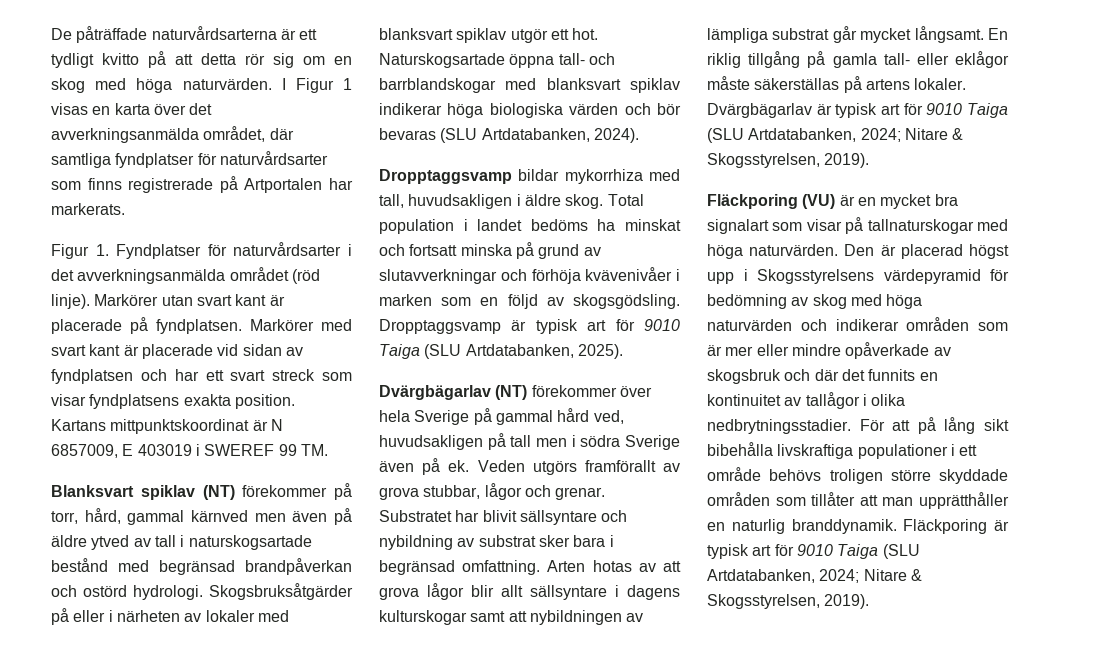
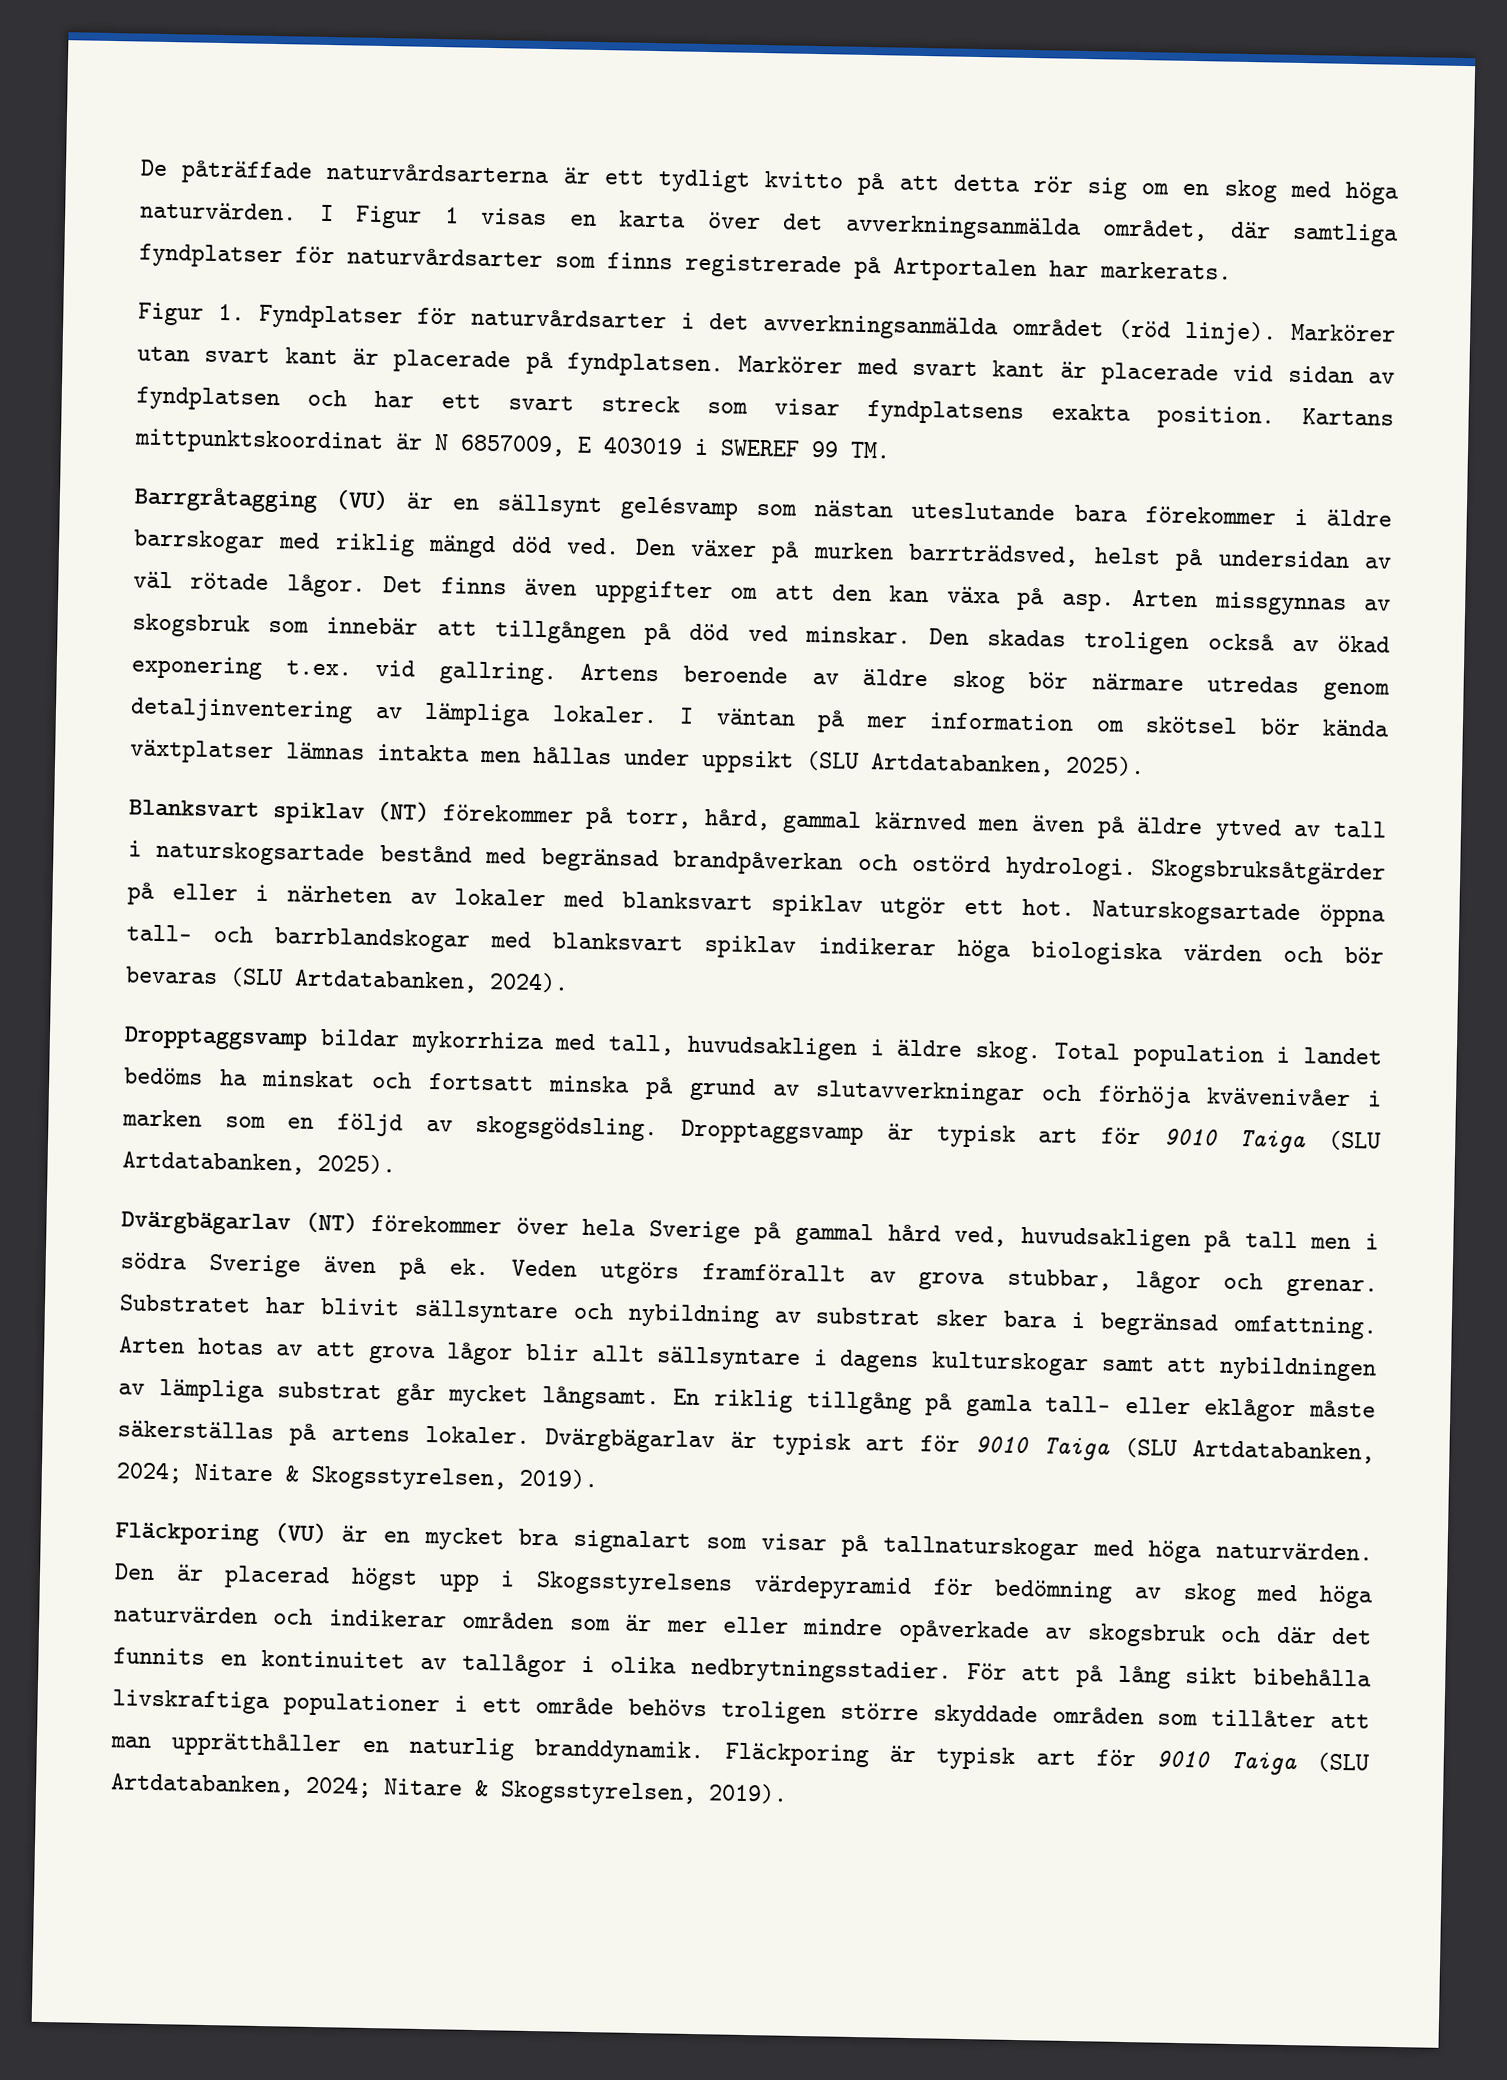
(328, 450) none -> [134,486,1392,527] [133,529,1392,572] [133,571,1391,616] [132,613,1390,655] [131,655,1390,701] [130,697,1390,737] [130,739,1145,777] // Barrgråtagging (VU) är en sällsynt gelésvamp som nästan uteslutande bara förekommer i äldre barrskogar med riklig mängd död ved. Den växer på murken barrträdsved, helst på undersidan av väl rötade lågor. Det finns även uppgifter om att den kan växa på asp. Arten missgynnas av skogsbruk som innebär att tillgången på död ved minskar. Den skadas troligen också av ökad exponering t.ex. vid gallring. Artens beroende av äldre skog bör närmare utredas genom detaljinventering av lämpliga lokaler. I väntan på mer information om skötsel bör kända växtplatser lämnas intakta men hållas under uppsikt (SLU Artdatabanken, 2025).

